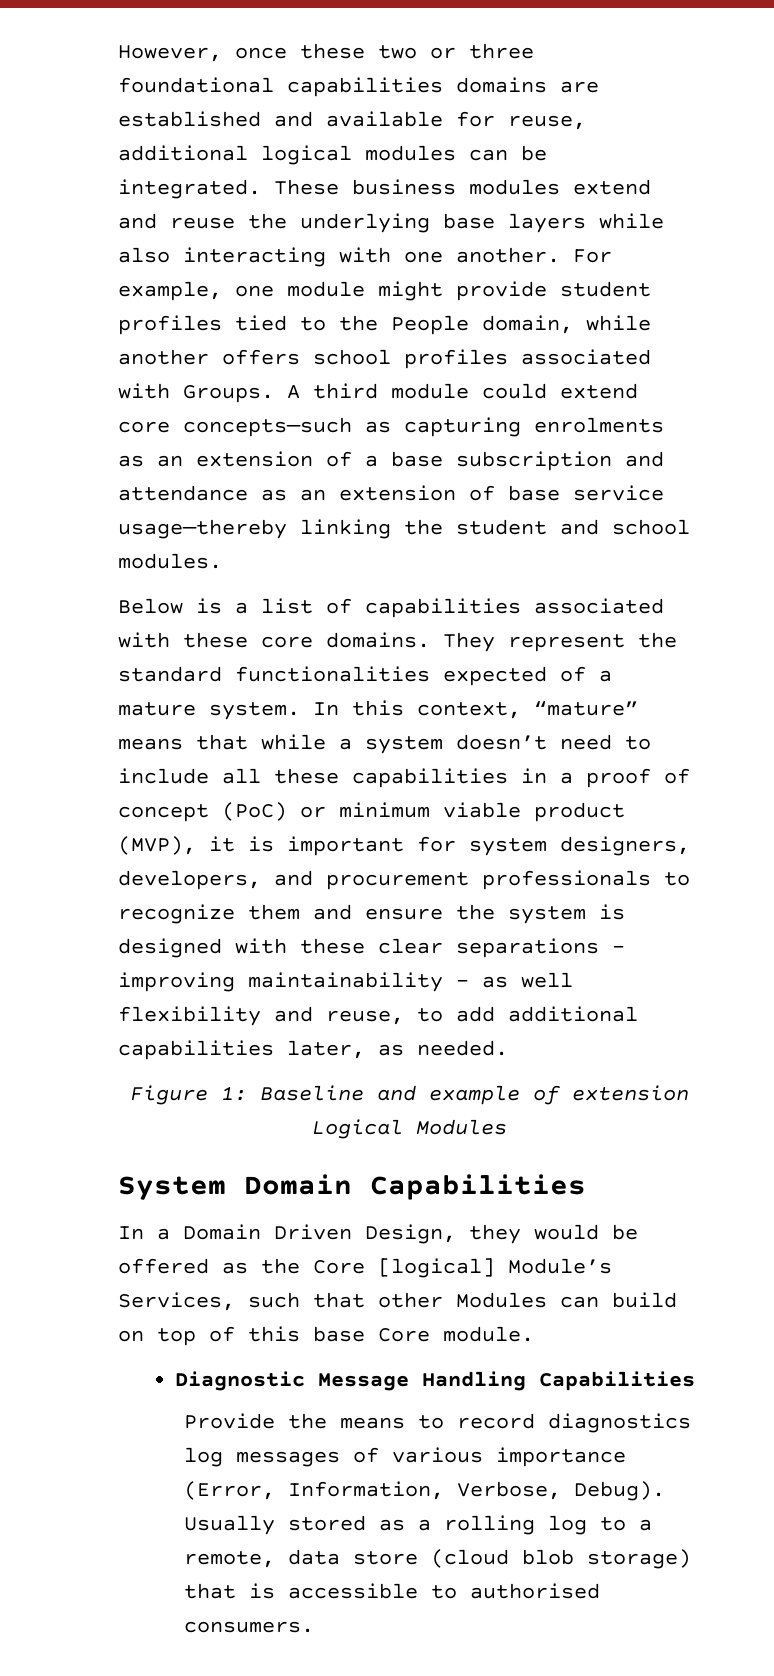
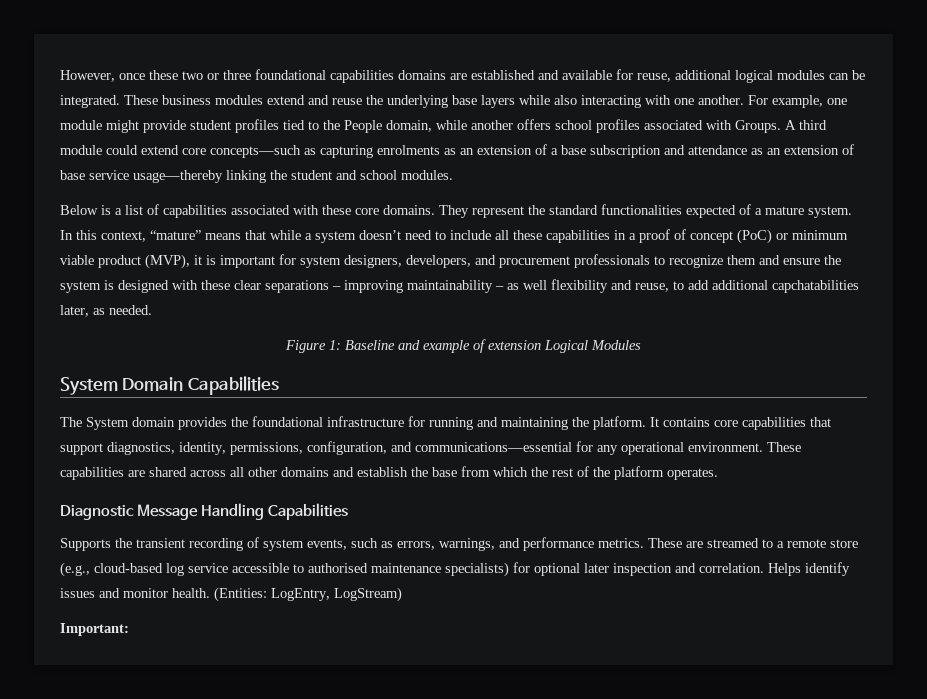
[118,1040,274,1060] capabilities -> [772,280,859,293] capchatabilities
[118,1224,638,1244] [118,1258,612,1278] [118,1292,677,1311] [118,1326,534,1346] [175,1371,696,1391] [184,1413,692,1433] [184,1447,627,1467] [184,1481,666,1501] [184,1515,653,1535] [184,1549,692,1569] [184,1583,601,1599] [184,1621,315,1633] In a Domain Driven Design, they would be offered as the Core [logical] Module’s Services, such that other Modules can build on top of this base Core module. // Diagnostic Message Handling Capabilities // Provide the means to record diagnostics log messages of various importance (Error, Information, Verbose, Debug). Usually stored as a rolling log to a remote, data store (cloud blob storage) that is accessible to authorised consumers. -> [60,416,831,430] [60,441,801,455] [60,466,718,480] [60,503,348,520] [60,537,858,551] [60,562,850,577] [60,587,402,602] [60,623,129,636] The System domain provides the foundational infrastructure for running and maintaining the platform. It contains core capabilities that support diagnostics, identity, permissions, configuration, and communications—essential for any operational environment. These capabilities are shared across all other domains and establish the base from which the rest of the platform operates. // Diagnostic Message Handling Capabilities // Supports the transient recording of system events, such as errors, warnings, and performance metrics. These are streamed to a remote store (e.g., cloud-based log service accessible to authorised maintenance specialists) for optional later inspection and correlation. Helps identify issues and monitor health. (Entities: LogEntry, LogStream) // Important:

